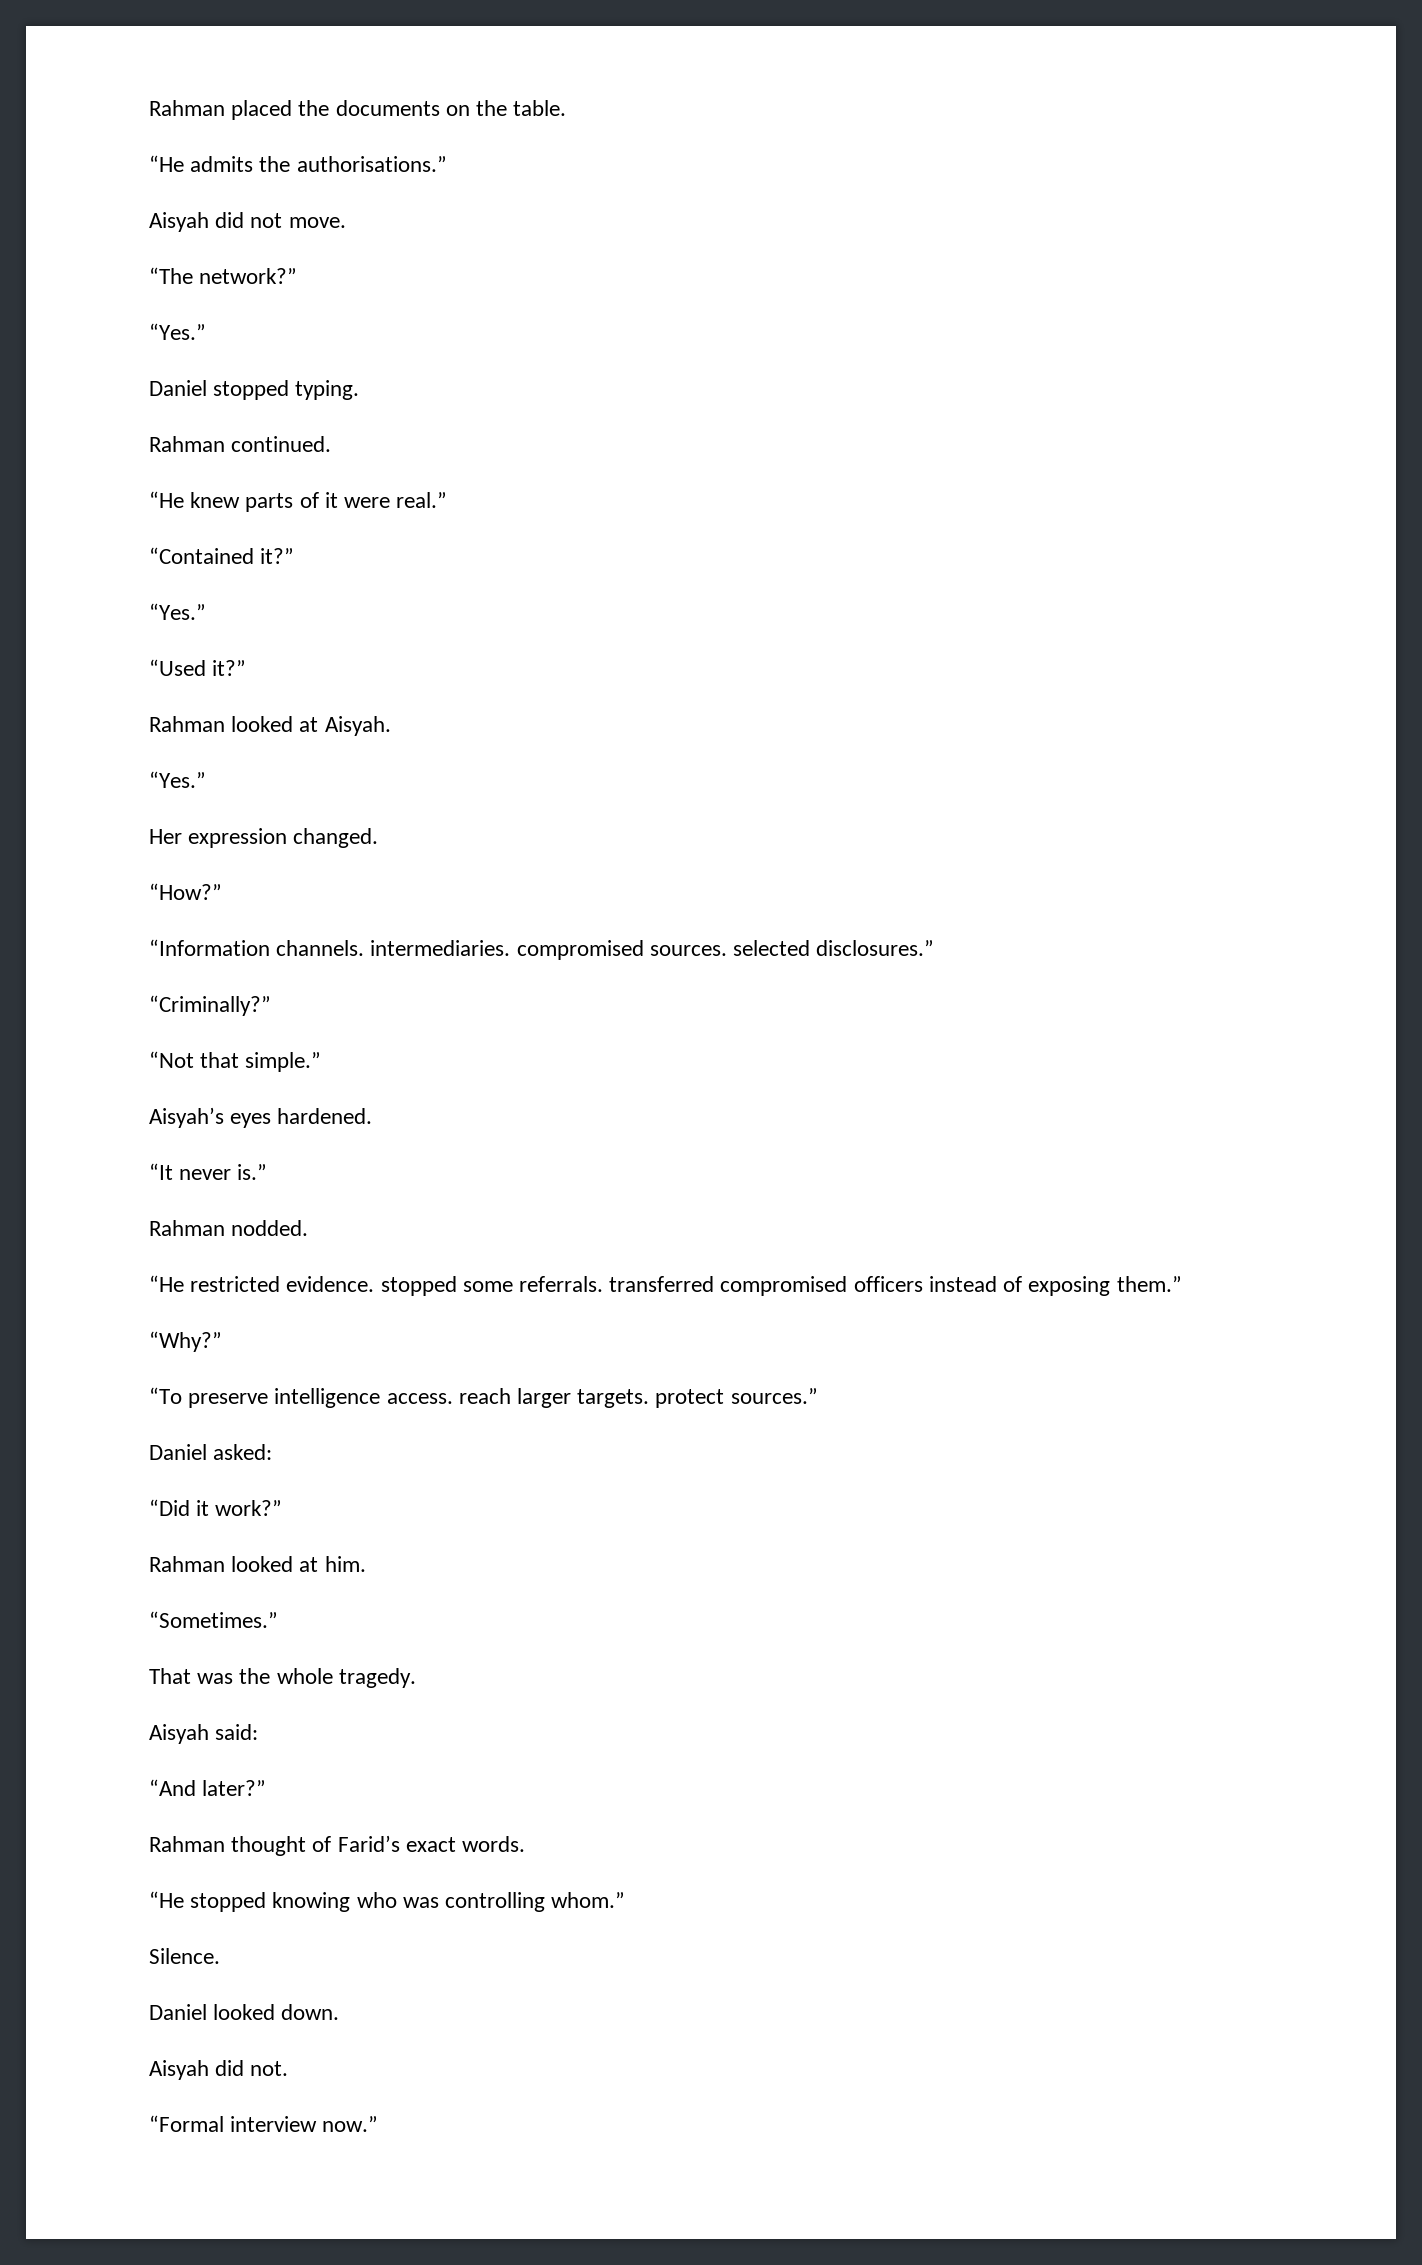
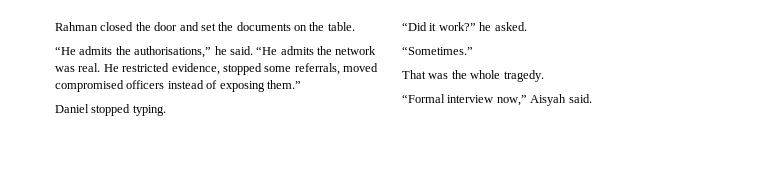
[149,100,293,120] Rahman placed -> [55,22,216,31] Rahman closed the door and set
[296,156,447,172] [149,212,346,232] [149,267,298,284] [149,323,206,340] [149,380,360,400] [149,436,332,452] [149,491,448,512] [149,547,295,564] [149,603,206,620] [149,659,247,676] [149,716,391,736] [149,771,206,788] [149,828,379,848] [149,883,222,900] [149,939,935,960] [149,995,271,1016] [149,1051,322,1072] [149,1107,373,1128] [149,1163,268,1180] [149,1220,309,1236] [149,1275,715,1296] authorisations.” // Aisyah did not move. // “The network?” // “Yes.” // Daniel stopped typing. // Rahman continued. // “He knew parts of it were real.” // “Contained it?” // “Yes.” // “Used it?” // Rahman looked at Aisyah. // “Yes.” // Her expression changed. // “How?” // “Information channels. intermediaries. compromised sources. selected disclosures.” // “Criminally?” // “Not that simple.” // Aisyah’s eyes hardened. // “It never is.” // Rahman nodded. // “He restricted evidence. stopped some referrals. transferred -> [134,46,377,58] [55,63,378,75] authorisations,” he said. “He admits the network was real. He restricted evidence, stopped some referrals, moved
[149,1331,222,1352] [149,1387,818,1408] [149,1444,273,1460] // “Why?” // “To preserve intelligence access. reach larger targets. protect sources.” // Daniel asked: -> [55,104,166,116] // Daniel stopped typing.
[149,1556,366,1572] // Rahman looked at him. -> [479,22,527,31] he asked.
[149,1724,259,1744] [149,1779,267,1796] [149,1835,526,1856] [149,1891,626,1912] [149,1948,220,1964] [149,2004,340,2020] [149,2060,289,2080] // Aisyah said: // “And later?” // Rahman thought of Farid’s exact words. // “He stopped knowing who was controlling whom.” // Silence. // Daniel looked down. // Aisyah did not. -> (544, 76) none
[322,2116,379,2132] now.” -> [496,94,592,106] now,” Aisyah said.

